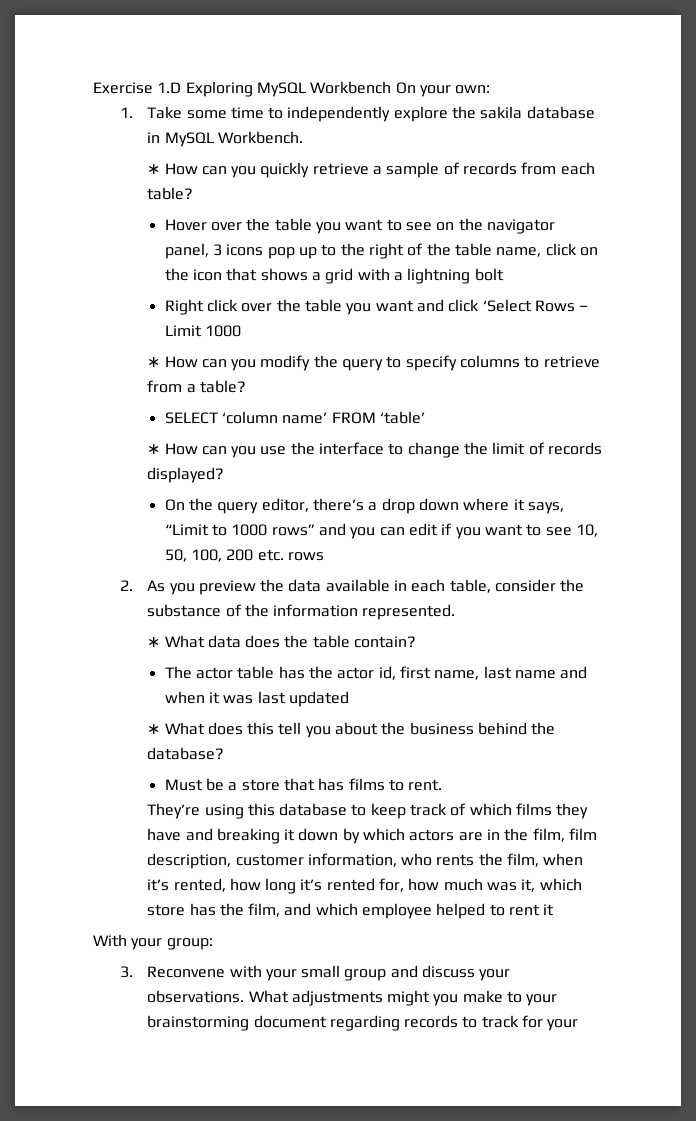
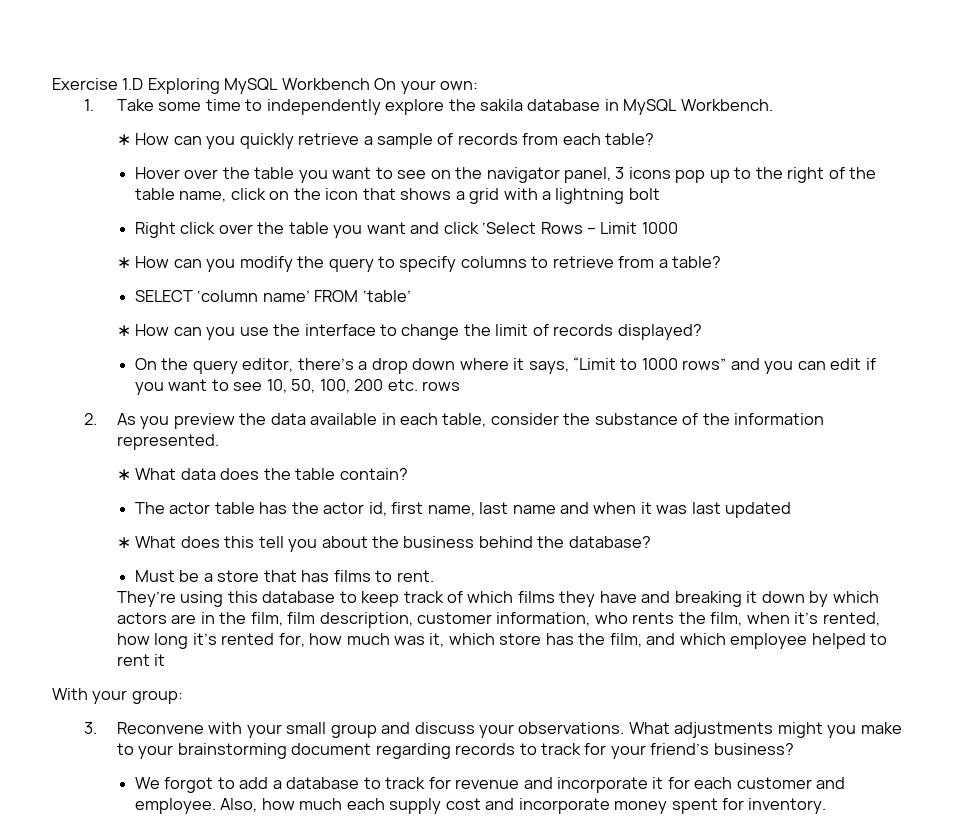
(579, 1025) none -> [650,743,794,755] [134,777,846,793] [134,798,827,814] friend’s business? // We forgot to add a database to track for revenue and incorporate it for each customer and employee. Also, how much each supply cost and incorporate money spent for inventory.

